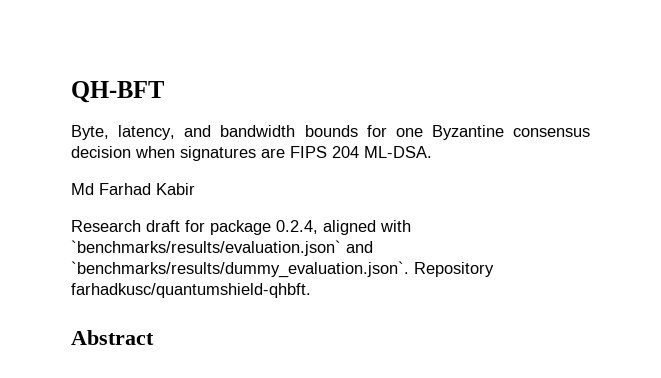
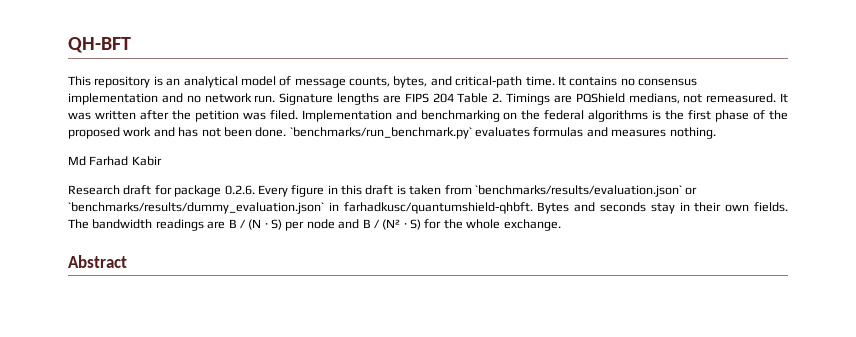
[71,125,590,140] [71,146,432,161] Byte, latency, and bandwidth bounds for one Byzantine consensus decision when signatures are FIPS 204 ML-DSA. -> [68,76,697,88] [68,93,788,105] [68,110,788,122] [68,127,716,139] This repository is an analytical model of message counts, bytes, and critical-path time. It contains no consensus implementation and no network run. Signature lengths are FIPS 204 Table 2. Timings are PQShield medians, not remeasured. It was written after the petition was filed. Implementation and benchmarking on the federal algorithms is the first phase of the proposed work and has not been done. `benchmarks/run_benchmark.py` evaluates formulas and measures nothing.
[276,220,411,235] [71,240,373,256] [71,261,494,278] [71,283,311,298] 0.2.4, aligned with `benchmarks/results/evaluation.json` and `benchmarks/results/dummy_evaluation.json`. Repository farhadkusc/quantumshield-qhbft. -> [224,185,698,197] [68,202,788,214] [68,219,561,231] 0.2.6. Every figure in this draft is taken from `benchmarks/results/evaluation.json` or `benchmarks/results/dummy_evaluation.json` in farhadkusc/quantumshield-qhbft. Bytes and seconds stay in their own fields. The bandwidth readings are B / (N · S) per node and B / (N² · S) for the whole exchange.

